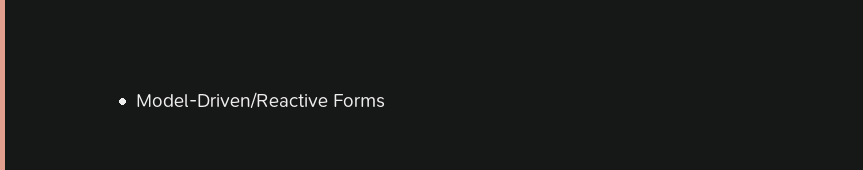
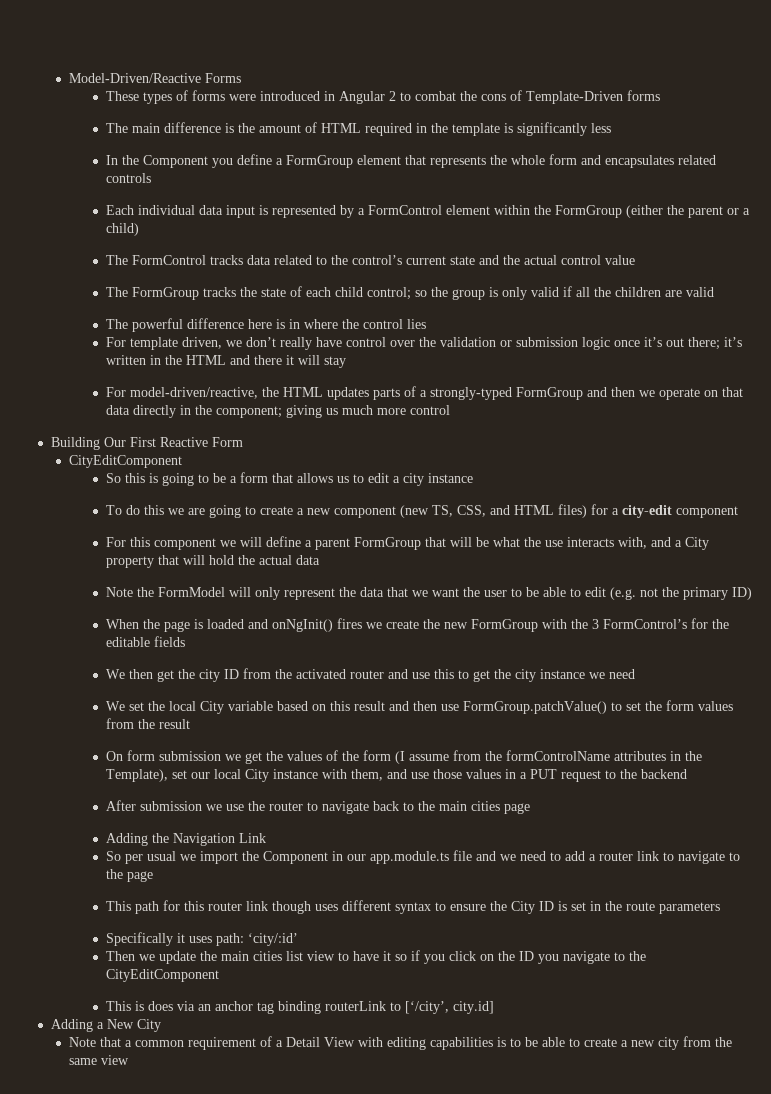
(385, 101) none -> [105,90,660,104] [105,122,611,136] [105,154,716,168] [105,173,151,183] [105,205,750,218] [105,223,139,236] [105,255,635,265] [105,286,714,300] [105,318,426,332] [105,337,742,350] [105,355,346,368] [105,386,743,400] [105,405,450,418] [50,437,243,450] [69,455,183,468] [105,472,473,486] [105,504,738,518] [105,536,709,550] [105,555,320,568] [105,587,752,600] [105,618,729,632] [105,636,185,647] [105,668,635,682] [105,700,733,714] [105,718,190,729] [105,750,702,764] [105,769,687,782] [105,800,530,814] [105,833,266,846] [105,850,740,864] [105,869,153,882] [105,900,720,914] [105,932,298,946] [105,950,646,964] [105,969,219,982] [105,1001,494,1014] [50,1019,161,1032] [69,1036,733,1050] [69,1055,130,1065] // These types of forms were introduced in Angular 2 to combat the cons of Template-Driven forms // The main difference is the amount of HTML required in the template is significantly less // In the Component you define a FormGroup element that represents the whole form and encapsulates related controls // Each individual data input is represented by a FormControl element within the FormGroup (either the parent or a child) // The FormControl tracks data related to the control’s current state and the actual control value // The FormGroup tracks the state of each child control; so the group is only valid if all the children are valid // The powerful difference here is in where the control lies // For template driven, we don’t really have control over the validation or submission logic once it’s out there; it’s written in the HTML and there it will stay // For model-driven/reactive, the HTML updates parts of a strongly-typed FormGroup and then we operate on that data directly in the component; giving us much more control // Building Our First Reactive Form // CityEditComponent // So this is going to be a form that allows us to edit a city instance // To do this we are going to create a new component (new TS, CSS, and HTML files) for a city-edit component // For this component we will define a parent FormGroup that will be what the use interacts with, and a City property that will hold the actual data // Note the FormModel will only represent the data that we want the user to be able to edit (e.g. not the primary ID) // When the page is loaded and onNgInit() fires we create the new FormGroup with the 3 FormControl’s for the editable fields // We then get the city ID from the activated router and use this to get the city instance we need // We set the local City variable based on this result and then use FormGroup.patchValue() to set the form values from the result // On form submission we get the values of the form (I assume from the formControlName attributes in the Template), set our local City instance with them, and use those values in a PUT request to the backend // After submission we use the router to navigate back to the main cities page // Adding the Navigation Link // So per usual we import the Component in our app.module.ts file and we need to add a router link to navigate to the page // This path for this router link though uses different syntax to ensure the City ID is set in the route parameters // Specifically it uses path: ‘city/:id’ // Then we update the main cities list view to have it so if you click on the ID you navigate to the CityEditComponent // This is does via an anchor tag binding routerLink to [‘/city’, city.id] // Adding a New City // Note that a common requirement of a Detail View with editing capabilities is to be able to create a new city from the same view

